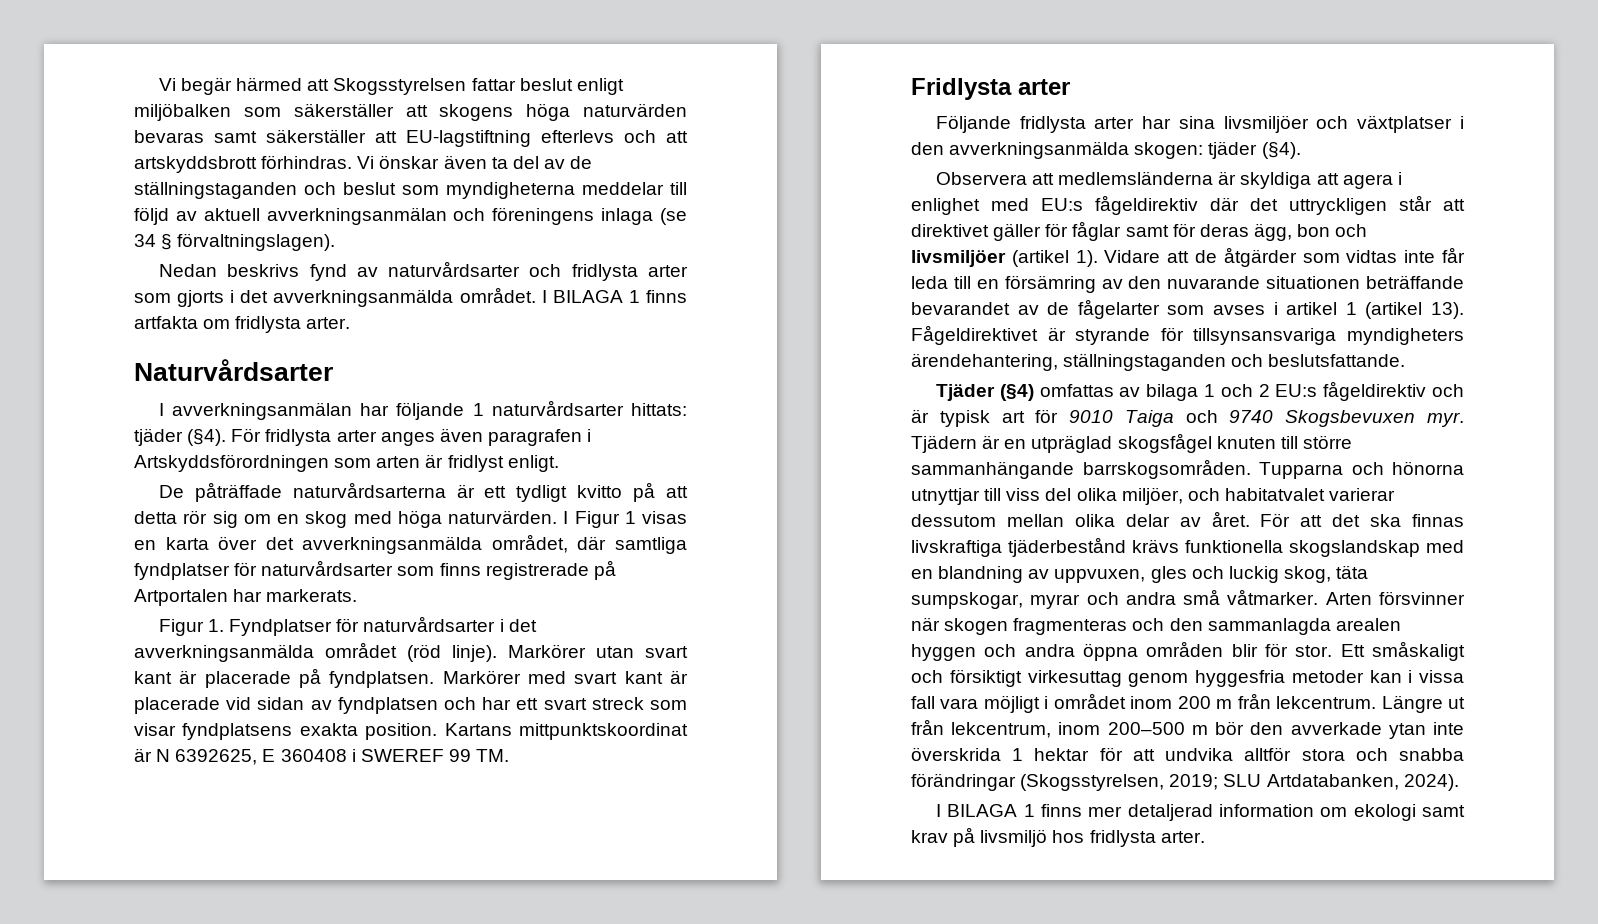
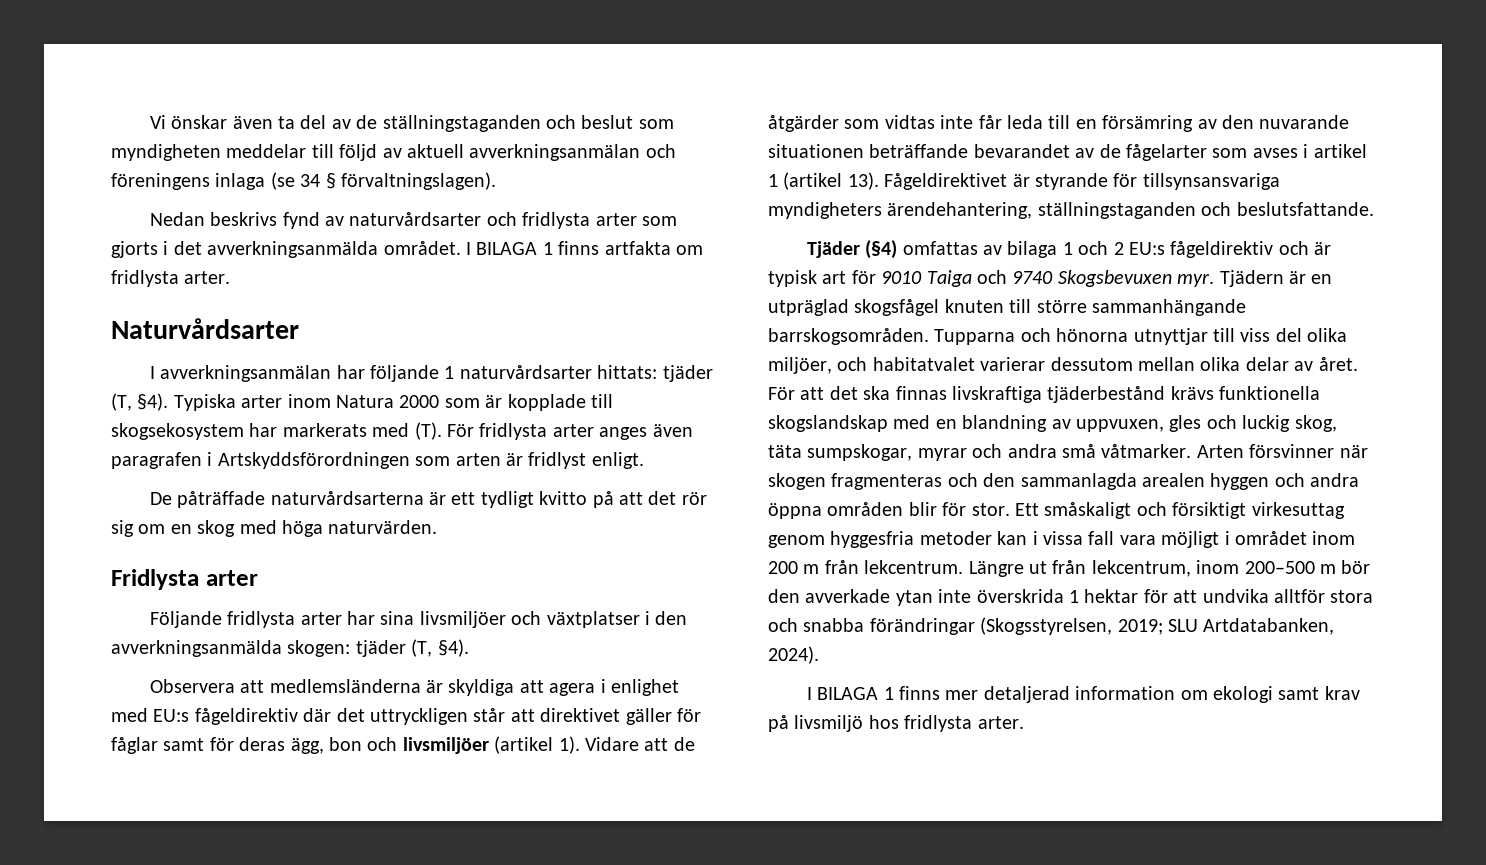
[158,77,624,95] [134,103,687,121] [134,129,688,147] [134,155,375,173] Vi begär härmed att Skogsstyrelsen fattar beslut enligt miljöbalken som säkerställer att skogens höga naturvärden bevaras samt säkerställer att EU-lagstiftning efterlevs och att artskyddsbrott förhindras. Vi -> [149,115,166,129] Vi
[446,182,575,199] myndigheterna -> [111,144,221,161] myndigheten
[187,429,227,446] (§4). -> [111,393,613,411] [111,422,442,440] (T, §4). Typiska arter inom Natura 2000 som är kopplade till skogsekosystem har markerats med (T).
[134,511,177,524] detta -> [648,491,677,505] det
[563,511,687,528] [134,534,687,554] [134,560,616,580] [134,589,358,606] [158,616,537,636] [134,642,688,662] [134,668,688,688] [134,697,687,714] [134,723,688,740] [134,748,510,765] I Figur 1 visas en karta över det avverkningsanmälda området, där samtliga fyndplatser för naturvårdsarter som finns registrerade på Artportalen har markerats. // Figur 1. Fyndplatser för naturvårdsarter i det avverkningsanmälda området (röd linje). Markörer utan svart kant är placerade på fyndplatsen. Markörer med svart kant är placerade vid sidan av fyndplatsen och har ett svart streck som visar fyndplatsens exakta position. Kartans mittpunktskoordinat är N 6392625, E 360408 i SWEREF 99 TM. -> (438, 527) none
[1261,142,1301,159] (§4). -> [411,639,469,657] (T, §4).

